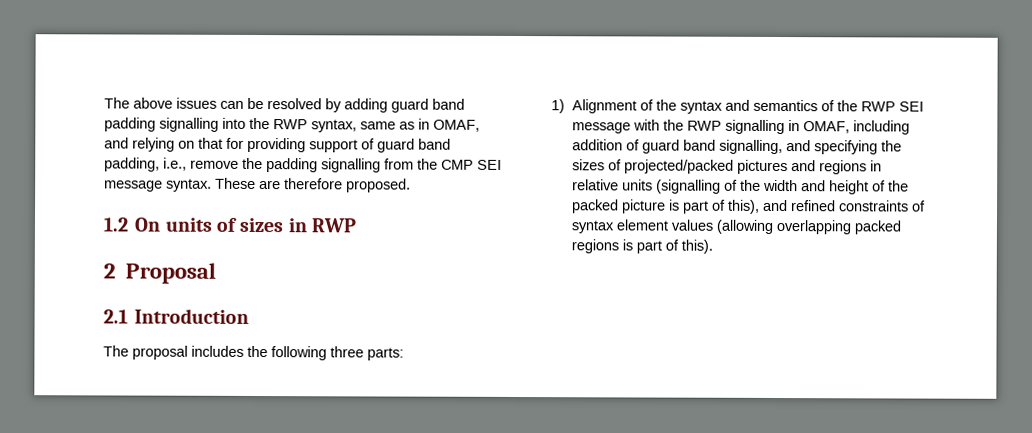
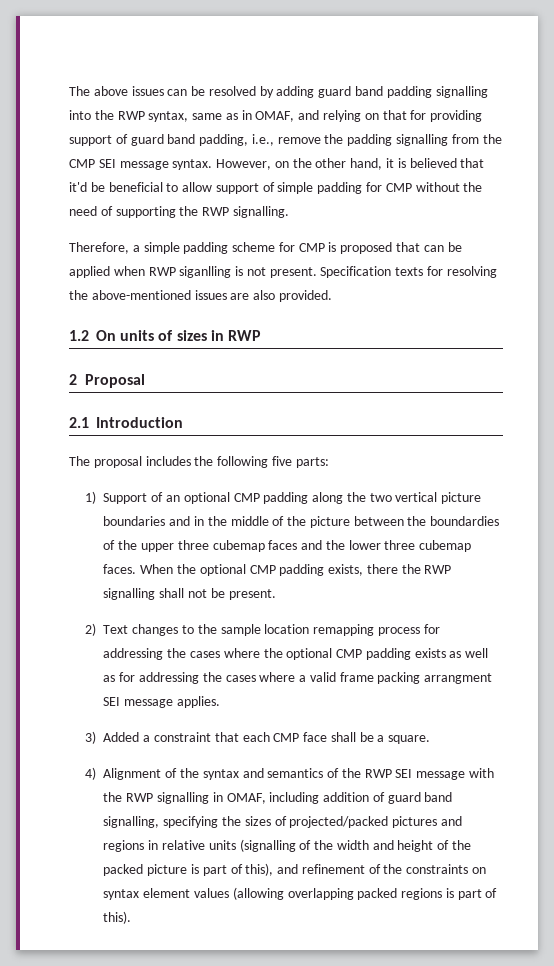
[215,177,411,193] These are therefore proposed. -> [216,158,485,170] [69,182,483,194] [69,206,289,218] [69,242,462,254] [69,266,497,278] [69,290,332,302] However, on the other hand, it is believed that it'd be beneficial to allow support of simple padding for CMP without the need of supporting the RWP signalling. // Therefore, a simple padding scheme for CMP is proposed that can be applied when RWP siganlling is not present. Specification texts for resolving the above-mentioned issues are also provided.
[330,346,404,361] [550,99,565,114] three parts: // 1) -> [271,456,329,468] [85,491,482,504] [103,516,500,528] [103,540,472,552] [103,564,452,576] [103,588,276,600] [85,623,440,636] [103,648,489,660] [103,672,493,684] [103,696,220,708] [85,731,431,744] [85,767,97,780] five parts: // 1) Support of an optional CMP padding along the two vertical picture boundaries and in the middle of the picture between the boundardies of the upper three cubemap faces and the lower three cubemap faces. When the optional CMP padding exists, there the RWP signalling shall not be present. // 2) Text changes to the sample location remapping process for addressing the cases where the optional CMP padding exists as well as for addressing the cases where a valid frame packing arrangment SEI message applies. // 3) Added a constraint that each CMP face shall be a square. // 4)
[786,140,812,152] and -> (160, 822) none
[791,200,927,212] refined constraints of -> [301,864,486,874] refinement of the constraints on

